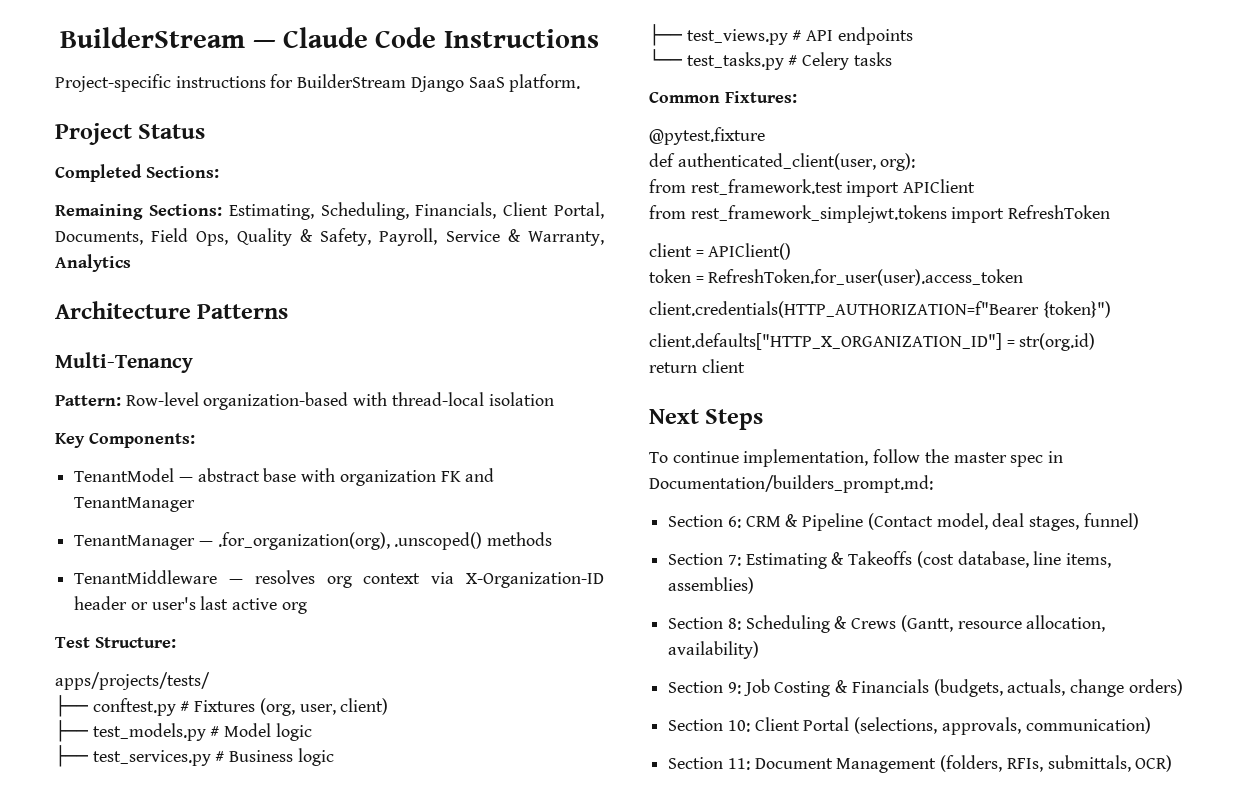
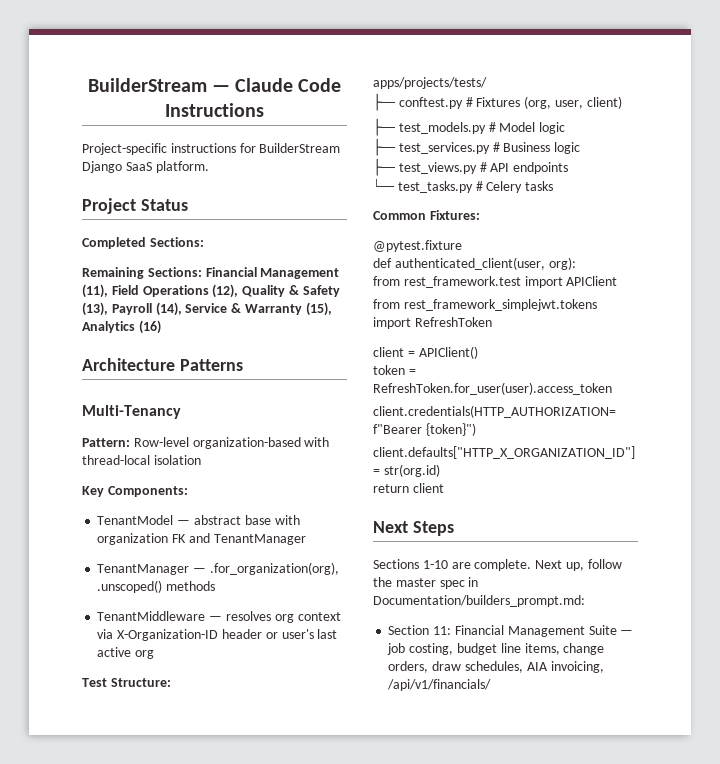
[228,202,604,220] [55,228,604,246] Estimating, Scheduling, Financials, Client Portal, Documents, Field Ops, Quality & Safety, Payroll, Service & Warranty, -> [205,267,340,279] [82,284,340,298] [82,302,332,316] Financial Management (11), Field Operations (12), Quality & Safety (13), Payroll (14), Service & Warranty (15),
(131, 263) none -> [138,320,161,334] (16)
[649,449,869,467] To continue implementation, -> [373,559,584,571] Sections 1-10 are complete. Next up,
[727,513,1139,531] [668,551,1112,569] [668,577,755,594] [668,615,1106,633] [668,641,760,659] [668,679,1183,697] [668,717,1151,735] [668,755,1173,773] 6: CRM & Pipeline (Contact model, deal stages, funnel) // Section 7: Estimating & Takeoffs (cost database, line items, assemblies) // Section 8: Scheduling & Crews (Gantt, resource allocation, availability) // Section 9: Job Costing & Financials (budgets, actuals, change orders) // Section 10: Client Portal (selections, approvals, communication) // Section 11: Document Management (folders, RFIs, submittals, OCR) -> [433,625,634,637] [387,643,605,655] [388,661,604,673] [387,679,492,691] 11: Financial Management Suite — job costing, budget line items, change orders, draw schedules, AIA invoicing, /api/v1/financials/

